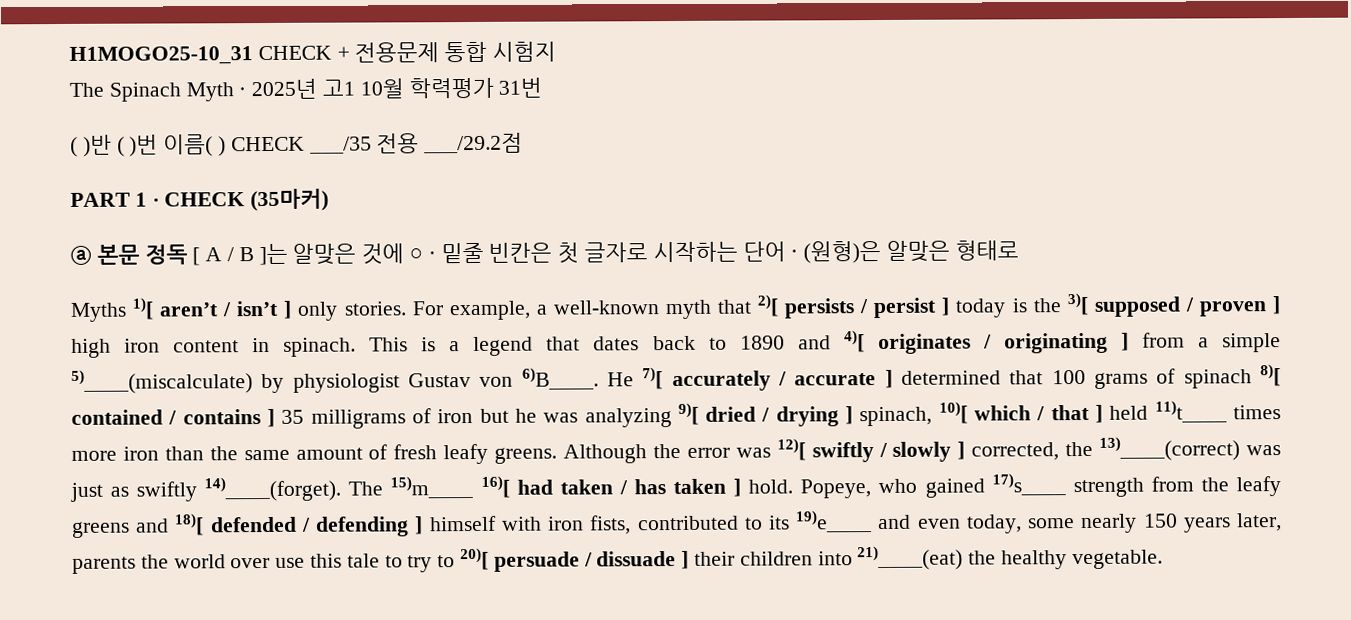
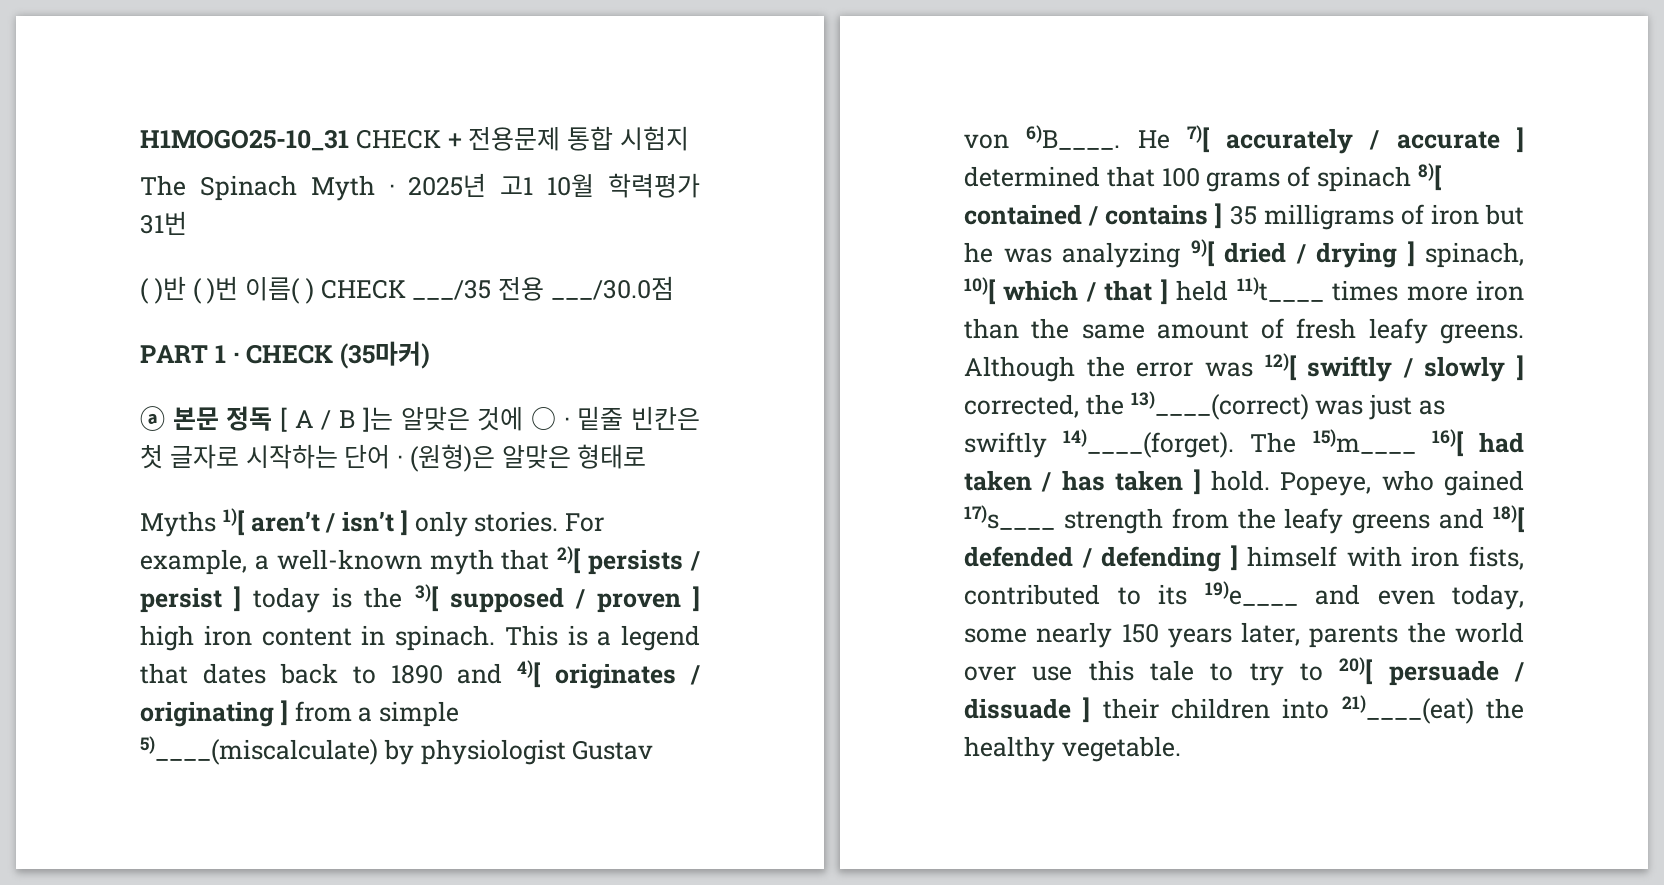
[423,132,524,154] ___/29.2점 -> [550,276,674,300] ___/30.0점

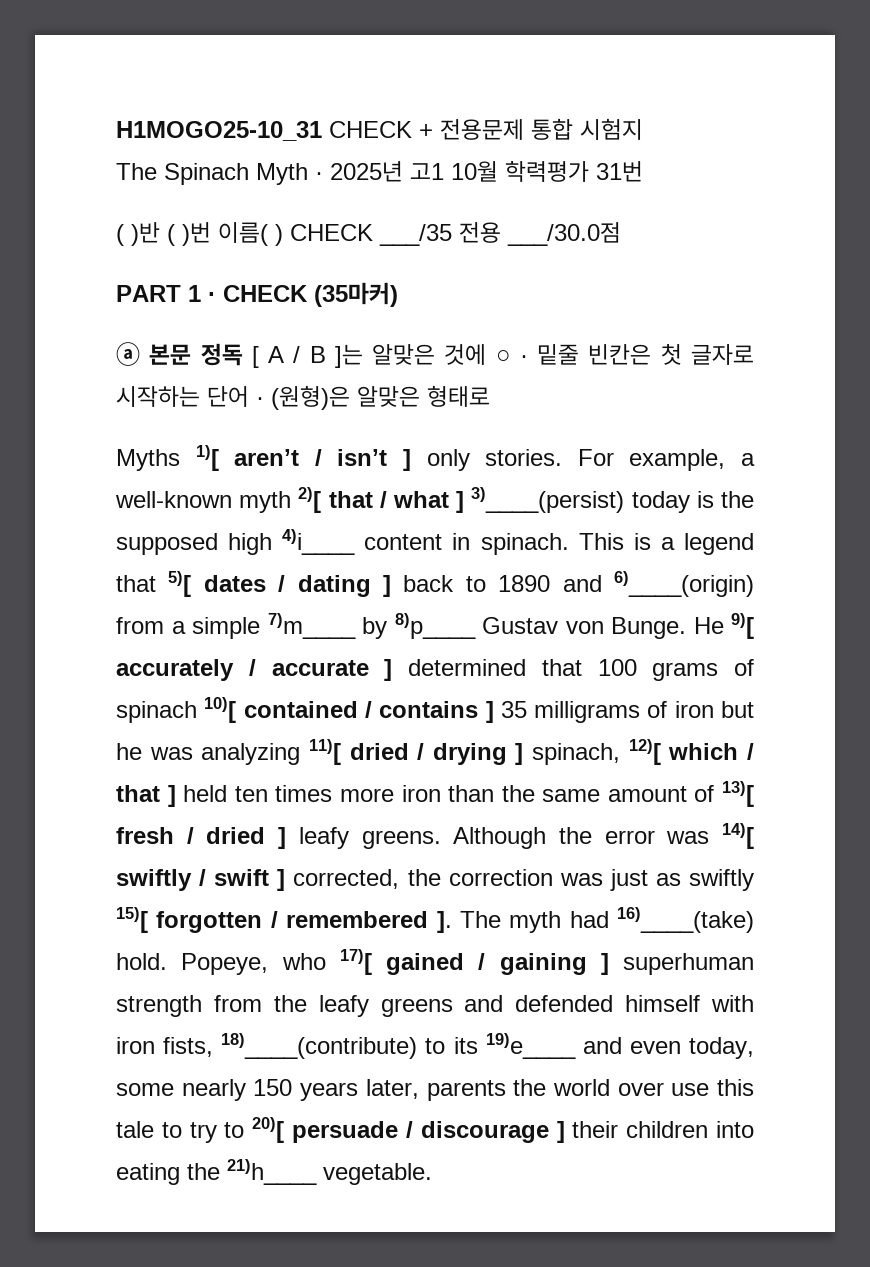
[501,546,700,575] [140,584,700,613] [140,625,252,651] that 2)[ persists / persist ] today is the 3)[ supposed / proven ] high iron -> [298,487,754,513] [116,529,356,555] 2)[ that / what ] 3)____(persist) today is the supposed high 4)i____
[202,660,700,689] [140,700,459,727] [140,736,654,765] [964,125,1209,153] dates back to 1890 and 4)[ originates / originating ] from a simple 5)____(miscalculate) by physiologist Gustav von 6)B____. He 7)[ -> [168,571,754,597] [116,613,754,639] 5)[ dates / dating ] back to 1890 and 6)____(origin) from a simple 7)m____ by 8)p____ Gustav von Bunge. He 9)[
[1417,163,1441,191] 8)[ -> [204,697,237,723] 10)[
[1190,239,1214,267] 9)[ -> [308,739,341,765] 11)[
[964,277,995,305] 10)[ -> [628,739,661,765] 12)[
[1236,277,1324,302] 11)t____ -> [234,786,268,802] ten
[1296,318,1357,339] fresh -> [722,781,754,807] [116,827,287,849] 13)[ fresh / dried ]
[1264,353,1296,381] 12)[ -> [722,823,754,849] 14)[
[1424,356,1506,382] slowly -> [214,869,270,886] swift
[1130,391,1309,420] 13)____(correct) -> [448,869,553,886] correction
[1063,429,1524,458] [964,469,1524,496] [964,505,1055,530] 14)____(forget). The 15)m____ 16)[ had taken / has taken ] hold. Popeye, who gained 17)s____ -> [116,907,754,933] [116,949,754,975] 15)[ forgotten / remembered ]. The myth had 16)____(take) hold. Popeye, who 17)[ gained / gaining ] superhuman
[1493,505,1524,533] [964,545,1238,572] 18)[ defended / defending ] -> [515,995,614,1012] defended
[964,584,1100,605] contributed -> [221,1033,418,1059] 18)____(contribute)
[964,698,1071,719] dissuade -> [420,1121,549,1143] discourage
[1341,695,1524,724] [964,736,1055,762] 21)____(eat) the healthy -> [116,1159,317,1185] eating the 21)h____

